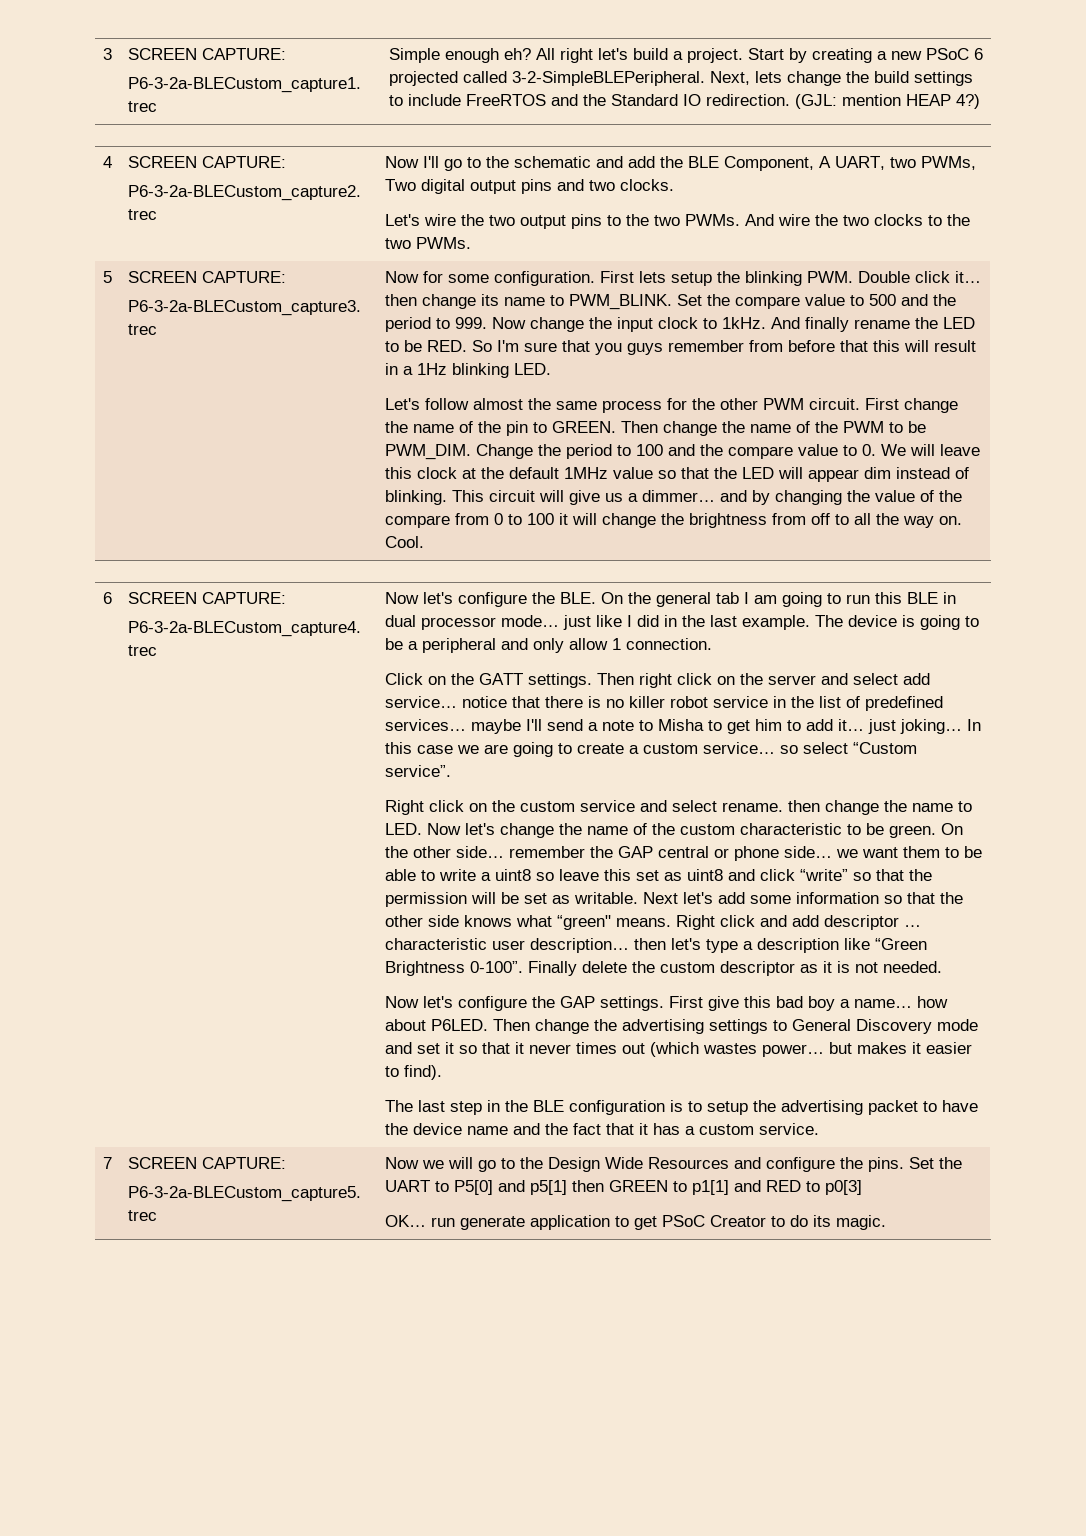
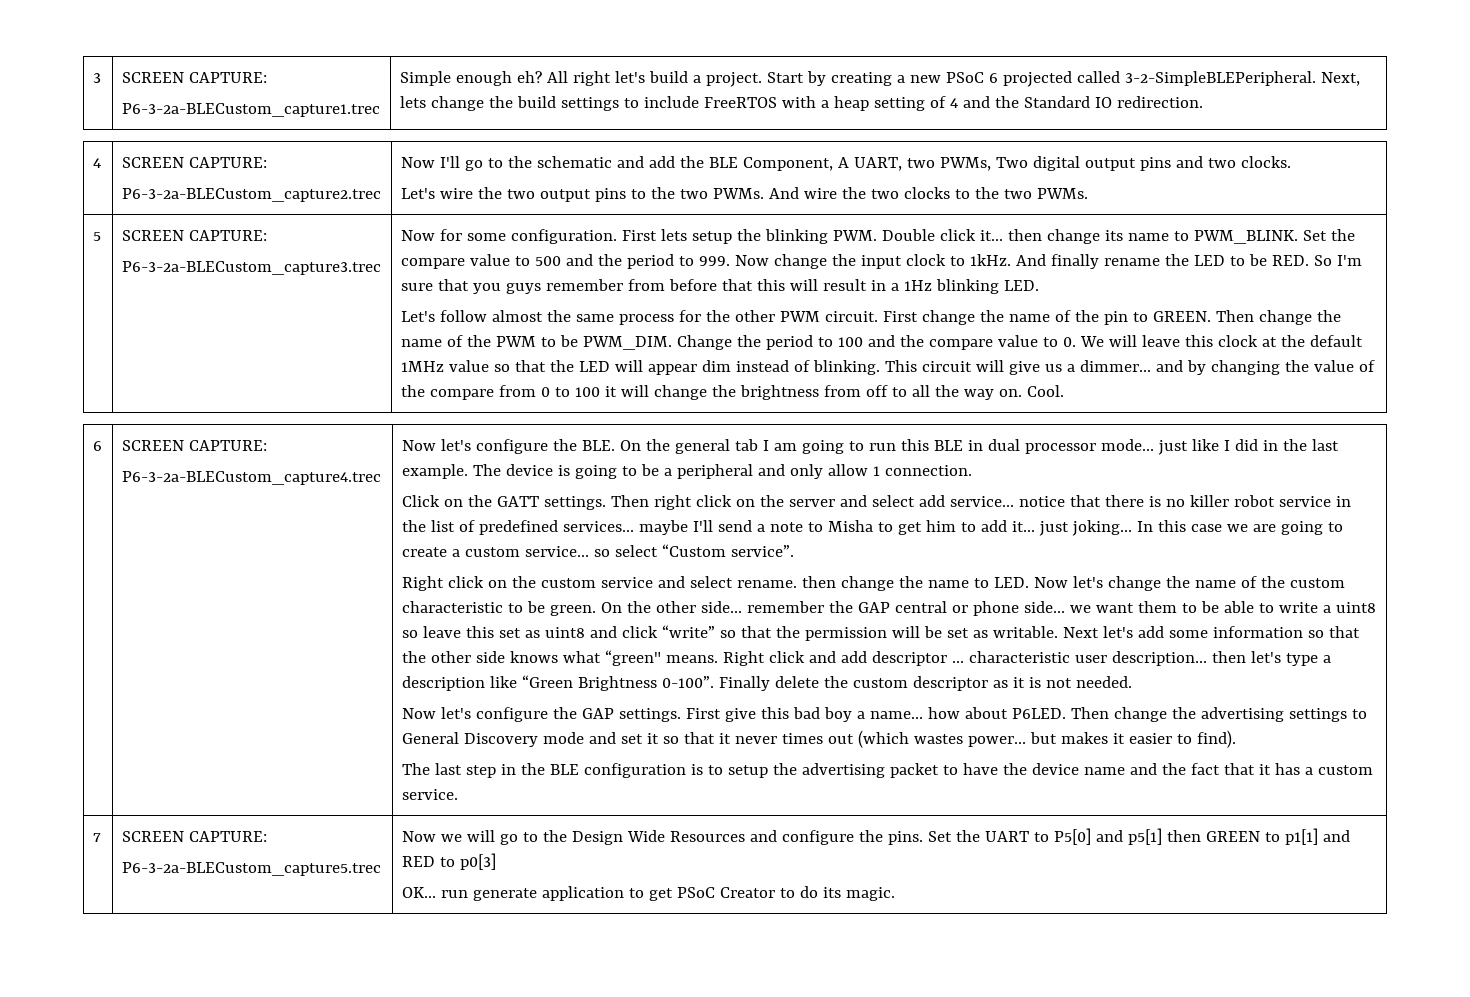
(546, 100) none -> [781,96,958,111] with a heap setting of 4
[794,94,980,109] (GJL: mention HEAP 4?) -> (1203, 102) none

